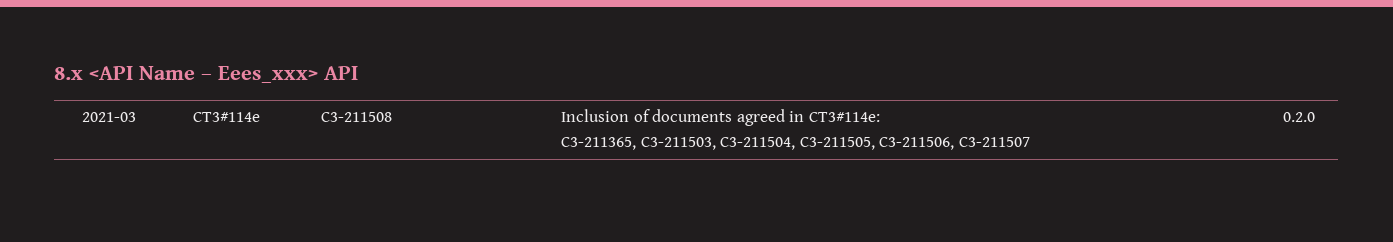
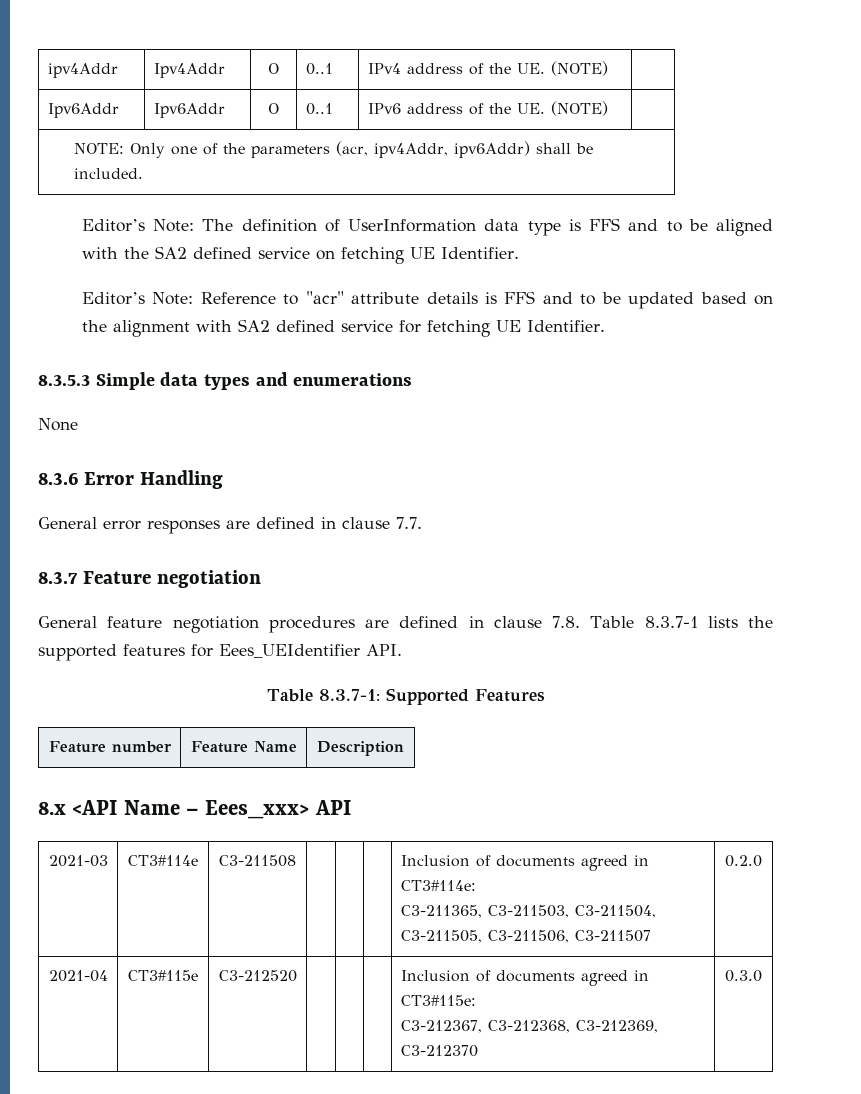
(54, 73) none -> [47,63,118,78] [153,63,225,78] [268,63,279,74] [305,63,333,75] [367,61,608,76] [47,103,119,118] [153,103,225,118] [268,103,279,114] [305,103,333,115] [367,101,608,116] [74,141,594,158] [74,168,144,179] [82,218,774,236] [82,246,520,264] [82,291,773,309] [82,319,606,337] [38,372,413,390] [38,418,78,431] [38,470,223,489] [38,517,422,534] [38,570,261,588] [38,616,774,633] [38,644,402,661] [266,688,545,705] [48,741,172,753] [190,741,297,753] [317,741,404,756] ipv4Addr | Ipv4Addr | O | 0..1 | IPv4 address of the UE. (NOTE) | // Ipv6Addr | Ipv6Addr | O | 0..1 | IPv6 address of the UE. (NOTE) | // NOTE: Only one of the parameters (acr, ipv4Addr, ipv6Addr) shall be included. // Editor’s Note: The definition of UserInformation data type is FFS and to be aligned with the SA2 defined service on fetching UE Identifier. // Editor’s Note: Reference to "acr" attribute details is FFS and to be updated based on the alignment with SA2 defined service for fetching UE Identifier. // 8.3.5.3 Simple data types and enumerations // None // 8.3.6 Error Handling // General error responses are defined in clause 7.7. // 8.3.7 Feature negotiation // General feature negotiation procedures are defined in clause 7.8. Table 8.3.7-1 lists the supported features for Eees_UEIdentifier API. // Table 8.3.7-1: Supported Features // Feature number | Feature Name | Description //
(1315, 117) none -> [48,970,108,982] [128,970,198,981] [218,970,297,982] [400,970,649,986] [400,995,476,1006] [400,1020,658,1033] [400,1045,478,1057] [725,970,762,982] // 2021-04 | CT3#115e | C3-212520 | | | | Inclusion of documents agreed in CT3#115e: // C3-212367, C3-212368, C3-212369, C3-212370 | 0.3.0

